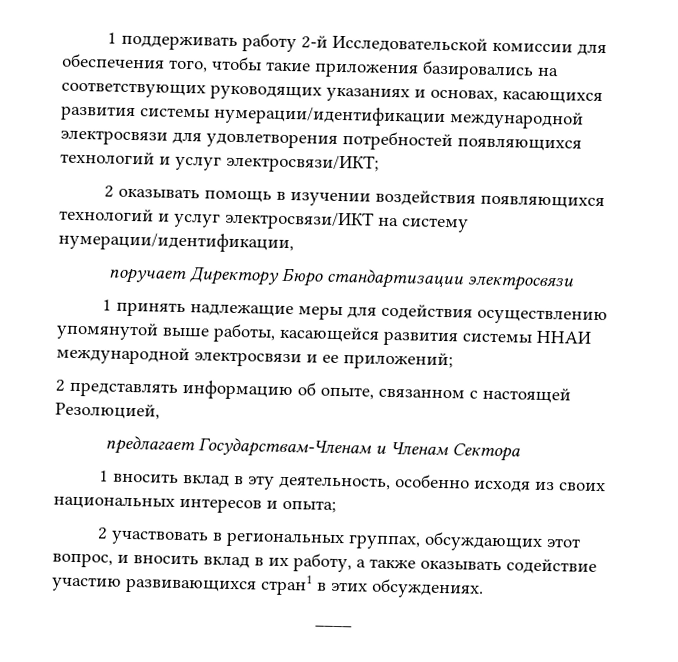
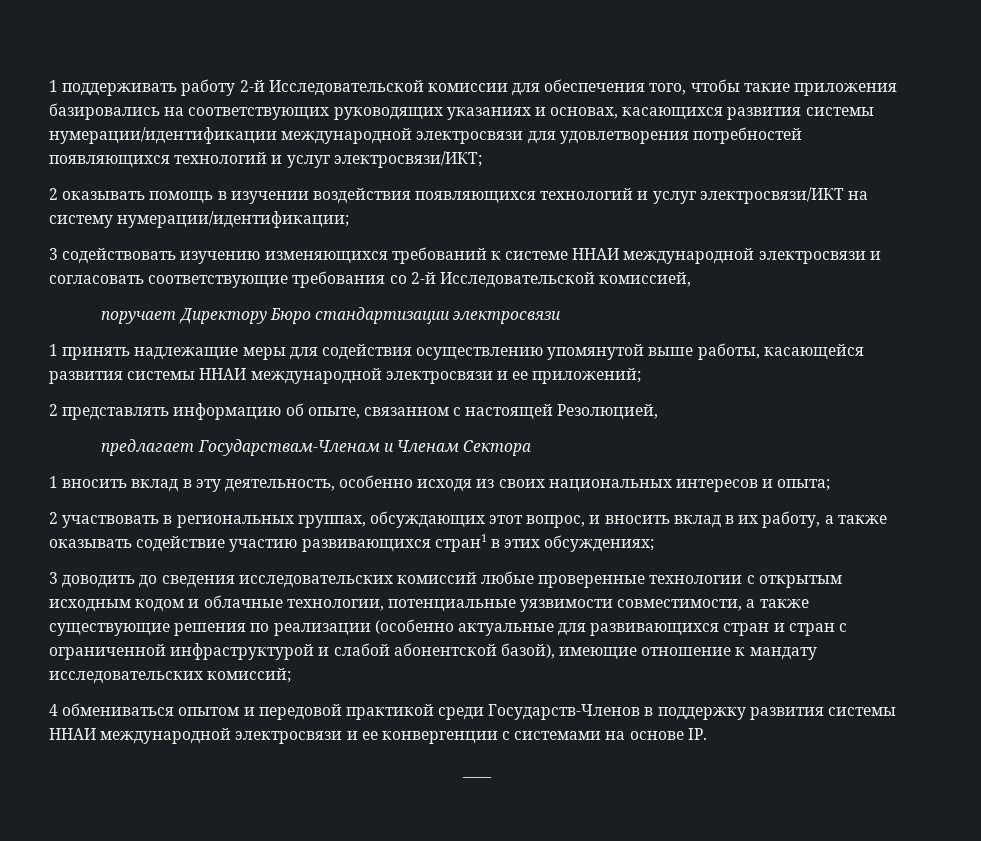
[58,230,294,254] нумерации/идентификации, -> [117,211,350,228] [49,247,881,264] [49,271,692,288] нумерации/идентификации; // 3 содействовать изучению изменяющихся требований к системе ННАИ международной электросвязи и согласовать соответствующие требования со 2-й Исследовательской комиссией,
[371,578,484,599] обсуждениях. -> [544,535,655,552] [49,571,842,588] [49,595,809,612] [49,619,848,636] [49,643,817,660] [49,668,292,684] [49,703,897,720] [49,728,707,744] обсуждениях; // 3 доводить до сведения исследовательских комиссий любые проверенные технологии с открытым исходным кодом и облачные технологии, потенциальные уязвимости совместимости, а также существующие решения по реализации (особенно актуальные для развивающихся стран и стран с ограниченной инфраструктурой и слабой абонентской базой), имеющие отношение к мандату исследовательских комиссий; // 4 обмениваться опытом и передовой практикой среди Государств-Членов в поддержку развития системы ННАИ международной электросвязи и ее конвергенции с системами на основе IP.

